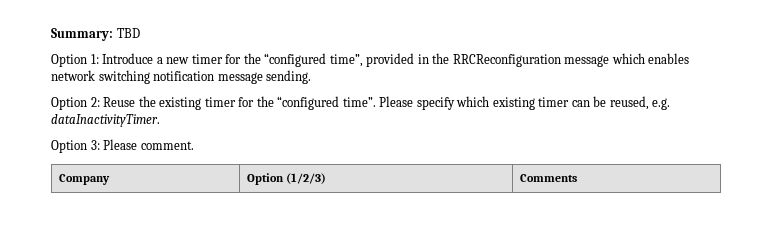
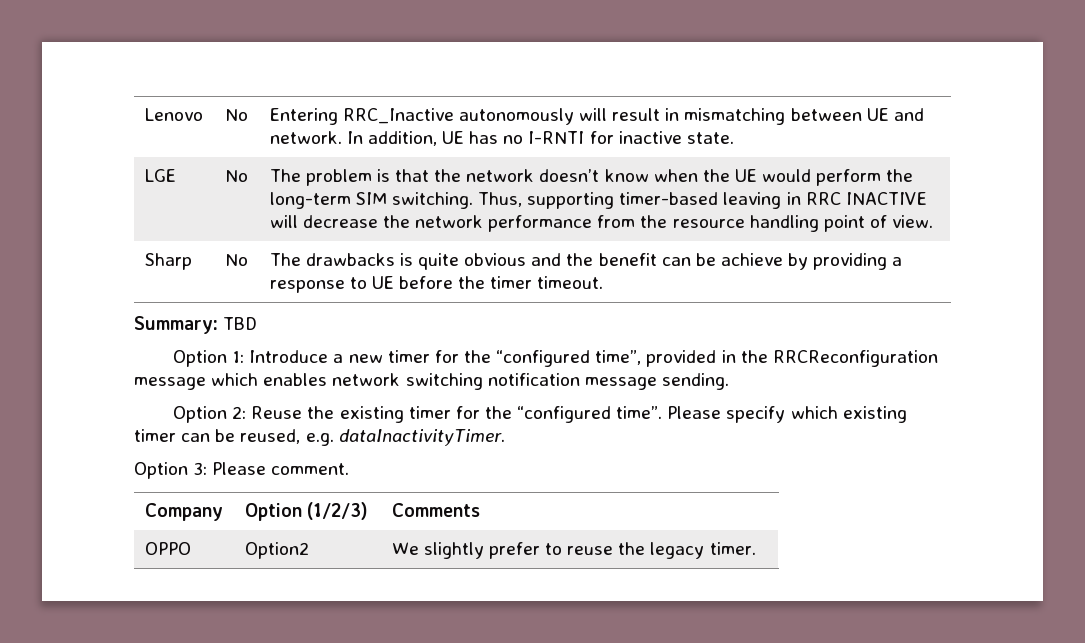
(51, 34) none -> [144,108,203,121] [224,109,248,121] [269,108,924,125] [269,131,734,146] [144,169,176,182] [224,170,248,182] [269,169,914,186] [269,192,927,209] [269,215,934,232] [144,253,192,270] [224,254,248,266] [269,253,903,270] [269,276,604,293] Lenovo | No | Entering RRC_Inactive autonomously will result in mismatching between UE and network. In addition, UE has no I-RNTI for inactive state. // LGE | No | The problem is that the network doesn’t know when the UE would perform the long-term SIM switching. Thus, supporting timer-based leaving in RRC INACTIVE will decrease the network performance from the resource handling point of view. // Sharp | No | The drawbacks is quite obvious and the benefit can be achieve by providing a response to UE before the timer timeout. //
(577, 178) none -> [144,542,191,555] [244,542,309,559] [391,542,756,559] // OPPO | Option2 | We slightly prefer to reuse the legacy timer.

